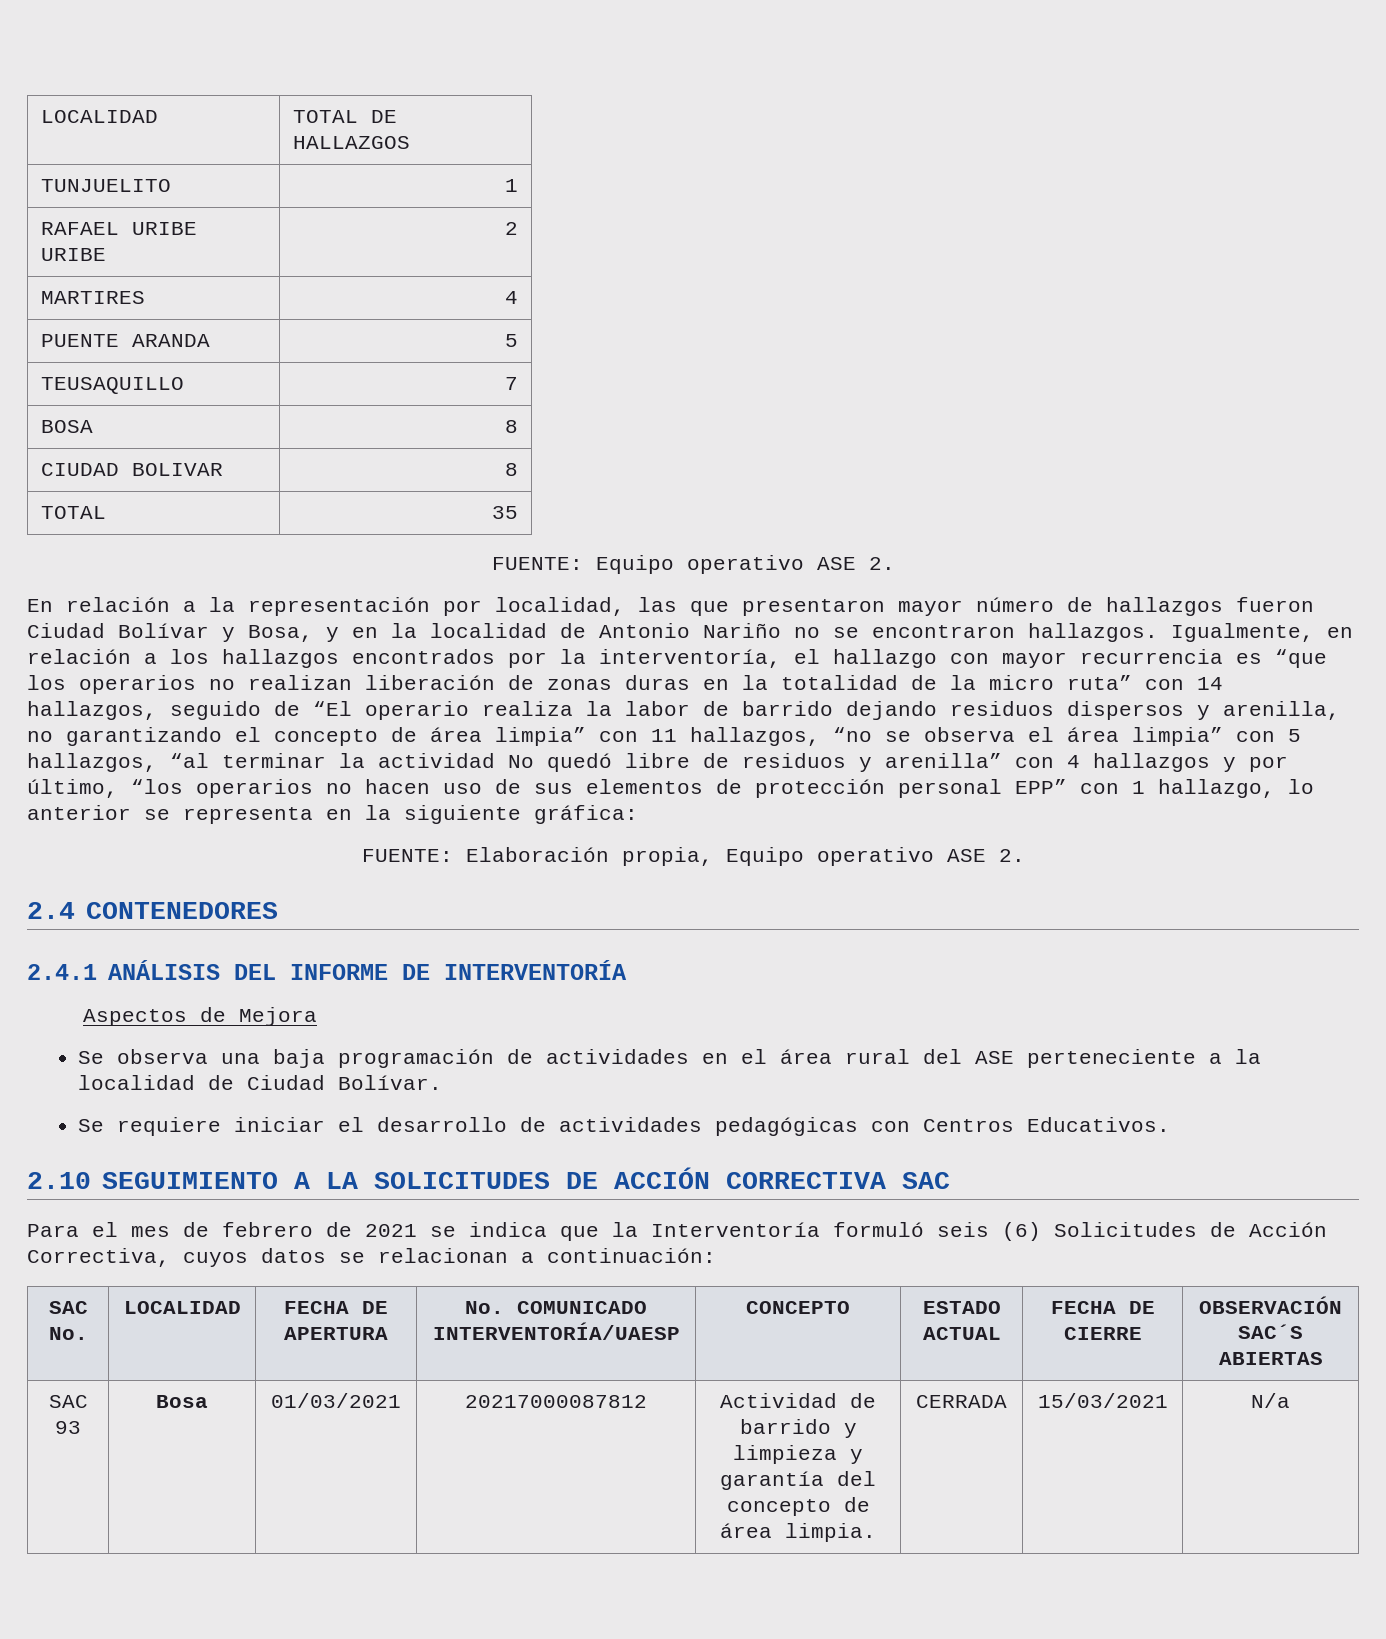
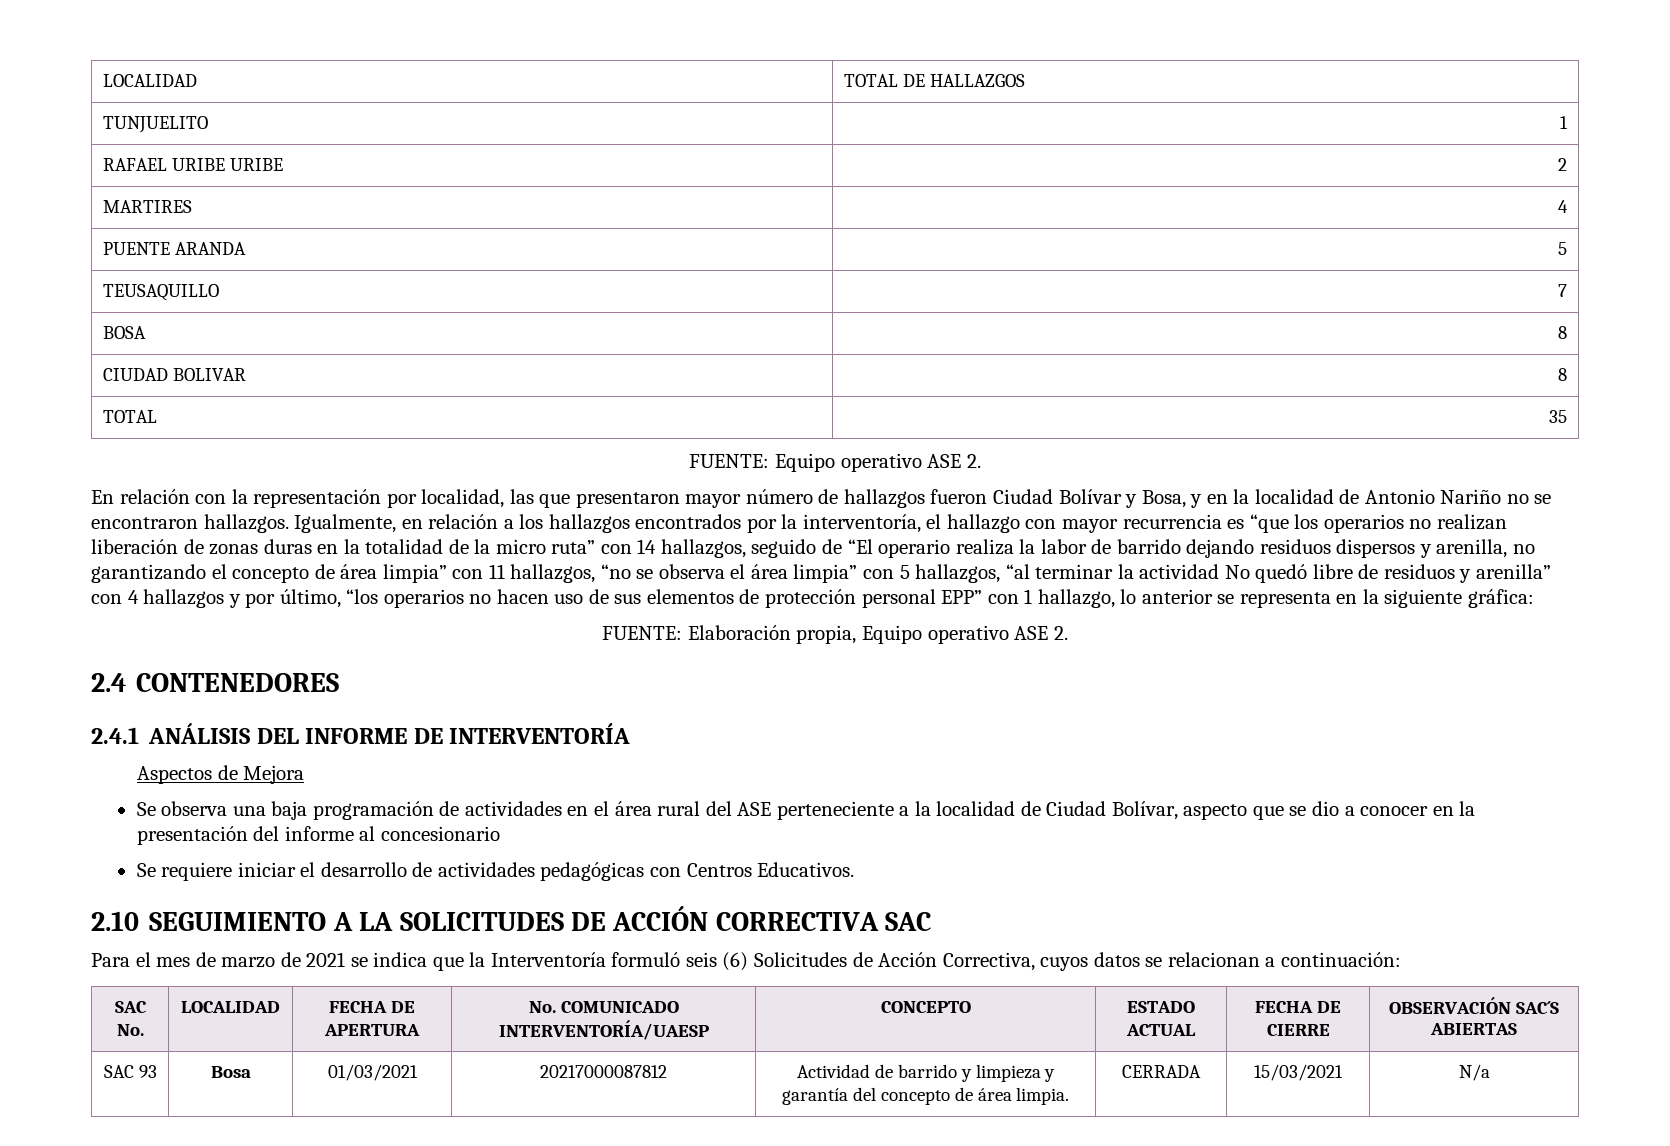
[183,601,196,612] a -> [195,494,227,504] con
[338,1075,443,1090] Bolívar. -> [1111,801,1476,820] [136,826,500,845] Bolívar, aspecto que se dio a conocer en la presentación del informe al concesionario
[222,1222,313,1237] febrero -> [221,957,276,968] marzo

